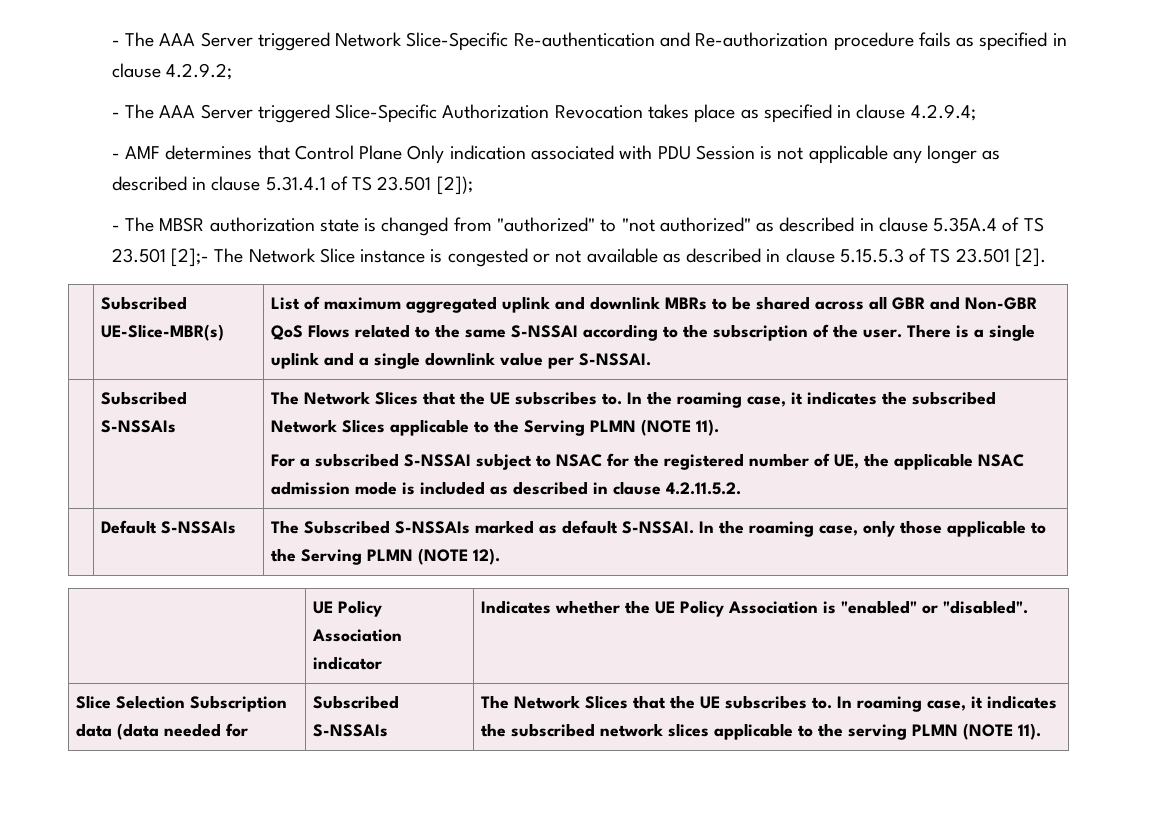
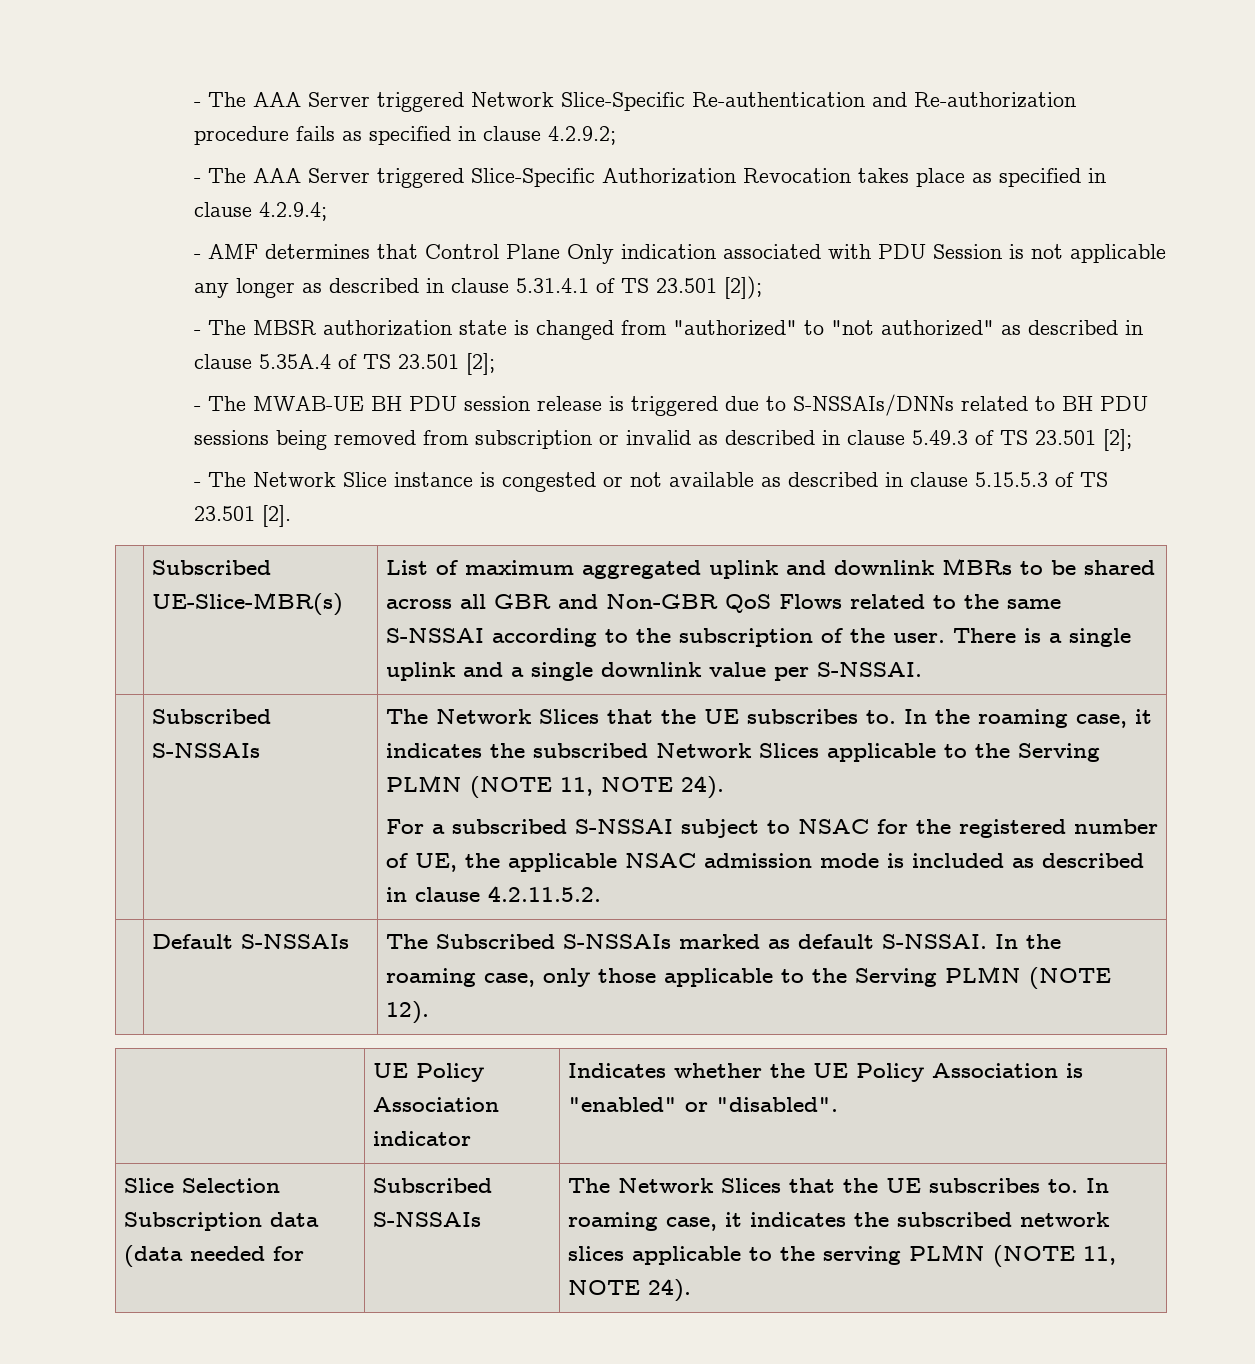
[171,248,210,267] [2];- -> [466,353,496,375] [194,394,1149,416] [194,429,1133,451] [194,482,202,487] [2]; // - The MWAB-UE BH PDU session release is triggered due to S-NSSAIs/DNNs related to BH PDU sessions being removed from subscription or invalid as described in clause 5.49.3 of TS 23.501 [2]; // -
[695,419,719,436] 11). -> [559,776,724,799] 11, NOTE 24).
[1017,723,1041,740] 11). -> [1082,1246,1116,1265] [567,1279,691,1302] 11, NOTE 24).

